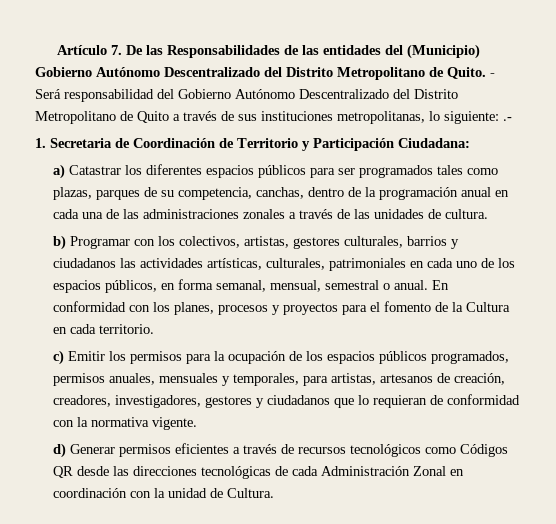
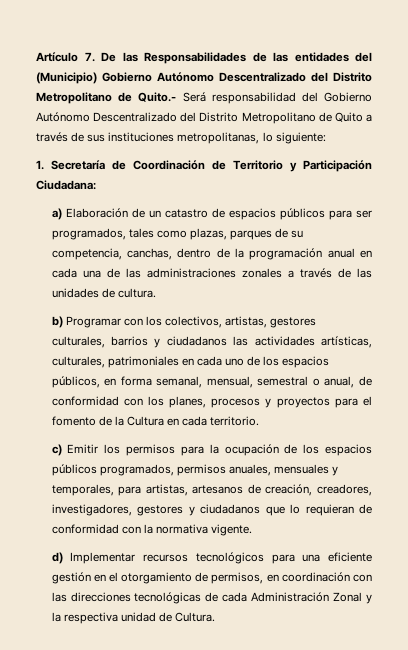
[447,67,495,79] Quito. - -> [138,92,177,102] Quito.-
[503,117,512,121] .- -> (326, 138) none
[50,138,112,148] Secretaria -> [51,160,105,170] Secretaría
[68,164,202,175] Catastrar los diferentes -> [65,208,225,218] Elaboración de un catastro de
[358,165,433,178] programados -> [51,228,126,240] programados,
[393,280,449,290] anual. En -> [324,376,372,388] anual, de
[69,443,508,457] [52,466,109,478] Generar permisos eficientes a través de recursos tecnológicos como Códigos QR desde -> [70,552,372,564] [51,572,372,584] Implementar recursos tecnológicos para una eficiente gestión en el otorgamiento de permisos, en coordinación con
[449,469,464,476] [52,488,165,498] en coordinación con la -> [366,594,373,604] [51,612,118,624] y la respectiva

